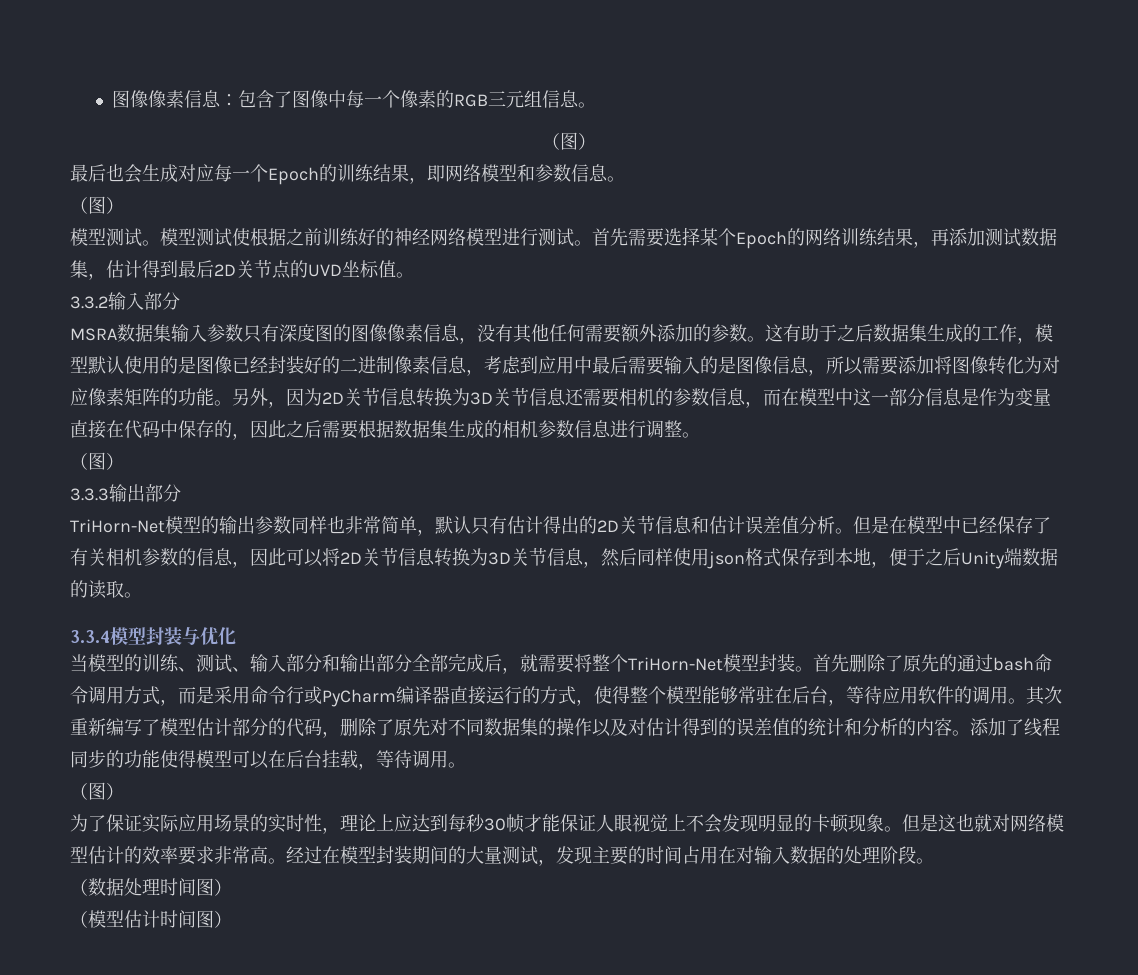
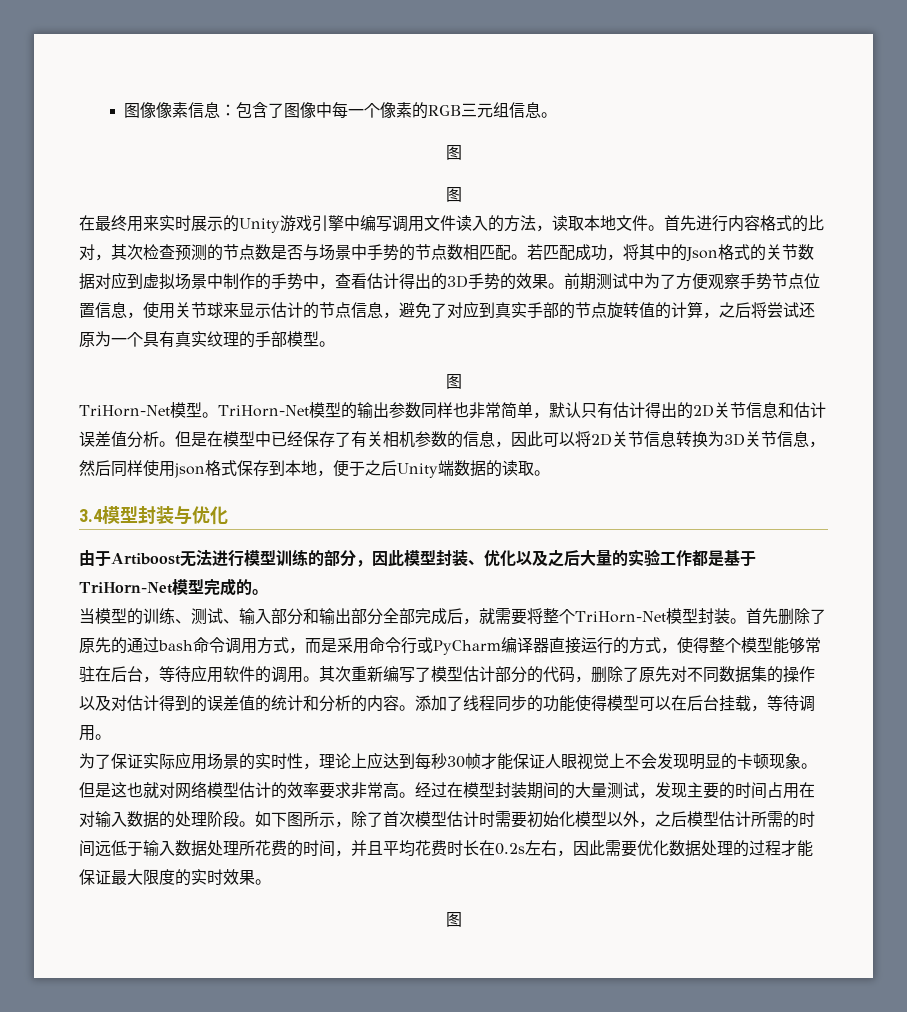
[542,132,596,150] [70,164,625,185] [70,196,124,214] [70,227,1057,249] [70,260,414,280] [70,292,180,310] [70,324,1053,344] [70,356,1060,376] [70,388,1051,408] [70,420,700,440] [70,452,124,470] [70,484,181,502] （图） // 最后也会生成对应每一个Epoch的训练结果，即网络模型和参数信息。 // （图） // 模型测试。模型测试使根据之前训练好的神经网络模型进行测试。首先需要选择某个Epoch的网络训练结果，再添加测试数据集，估计得到最后2D关节点的UVD坐标值。 // 3.3.2输入部分 // MSRA数据集输入参数只有深度图的图像像素信息，没有其他任何需要额外添加的参数。这有助于之后数据集生成的工作，模型默认使用的是图像已经封装好的二进制像素信息，考虑到应用中最后需要输入的是图像信息，所以需要添加将图像转化为对应像素矩阵的功能。另外，因为2D关节信息转换为3D关节信息还需要相机的参数信息，而在模型中这一部分信息是作为变量直接在代码中保存的，因此之后需要根据数据集生成的相机参数信息进行调整。 // （图） // 3.3.3输出部分 // -> [445,145,462,160] [445,187,462,202] [79,215,824,233] [79,244,814,262] [79,272,820,290] [79,301,815,319] [79,331,335,348] [445,374,462,389] [79,402,218,418] 图 // 图 // 在最终用来实时展示的Unity游戏引擎中编写调用文件读入的方法，读取本地文件。首先进行内容格式的比对，其次检查预测的节点数是否与场景中手势的节点数相匹配。若匹配成功，将其中的Json格式的关节数据对应到虚拟场景中制作的手势中，查看估计得出的3D手势的效果。前期测试中为了方便观察手势节点位置信息，使用关节球来显示估计的节点信息，避免了对应到真实手部的节点旋转值的计算，之后将尝试还原为一个具有真实纹理的手部模型。 // 图 // TriHorn-Net模型。
[70,630,110,643] 3.3.4 -> [79,509,102,522] 3.4
(236, 636) none -> [79,549,756,567] [79,578,268,596] // 由于Artiboost无法进行模型训练的部分，因此模型封装、优化以及之后大量的实验工作都是基于TriHorn-Net模型完成的。
[70,782,124,800] // （图） -> (111, 737) none
[70,878,232,896] [70,910,232,928] // （数据处理时间图） // （模型估计时间图） -> [255,811,815,828] [79,840,813,857] [79,869,271,886] [445,912,462,927] 如下图所示，除了首次模型估计时需要初始化模型以外，之后模型估计所需的时间远低于输入数据处理所花费的时间，并且平均花费时长在0.2s左右，因此需要优化数据处理的过程才能保证最大限度的实时效果。 // 图

